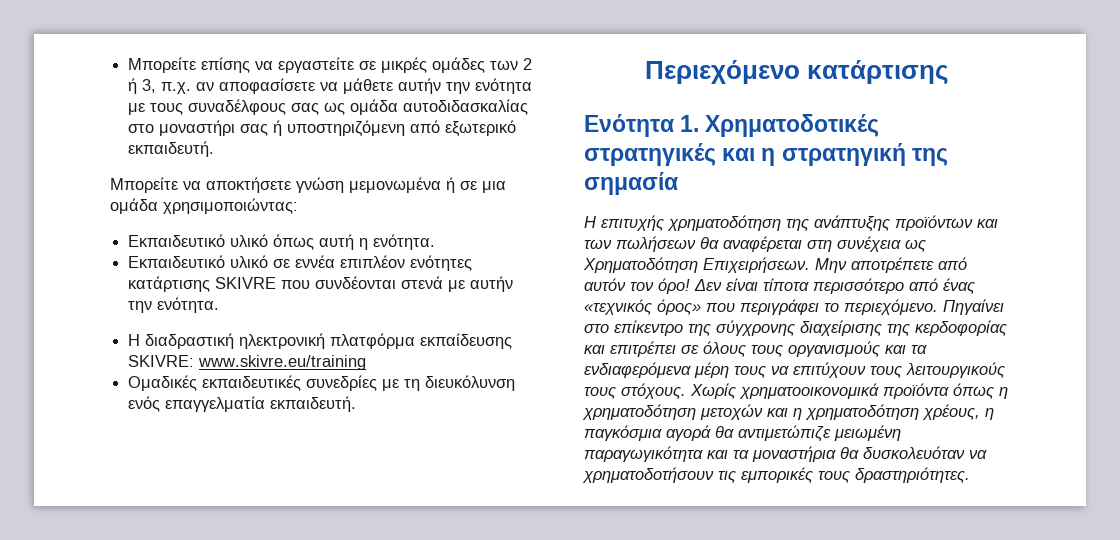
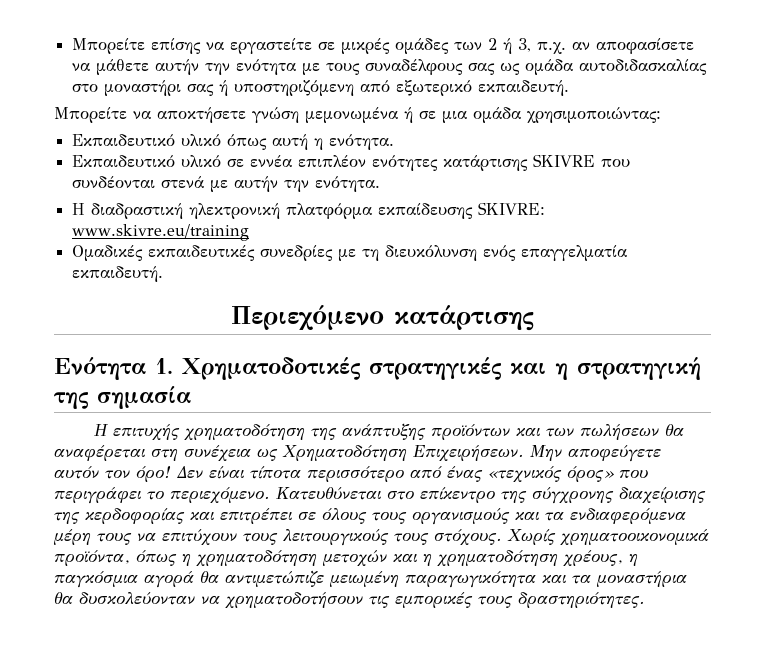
[851,257,967,273] αποτρέπετε από -> [568,445,661,462] αποφεύγετε
[943,299,1004,315] Πηγαίνει -> [276,487,381,500] Κατευθύνεται
[883,383,949,399] προϊόντα -> [54,550,130,566] προϊόντα,
[863,446,965,459] δυσκολευόταν -> [79,592,195,605] δυσκολεύονταν

